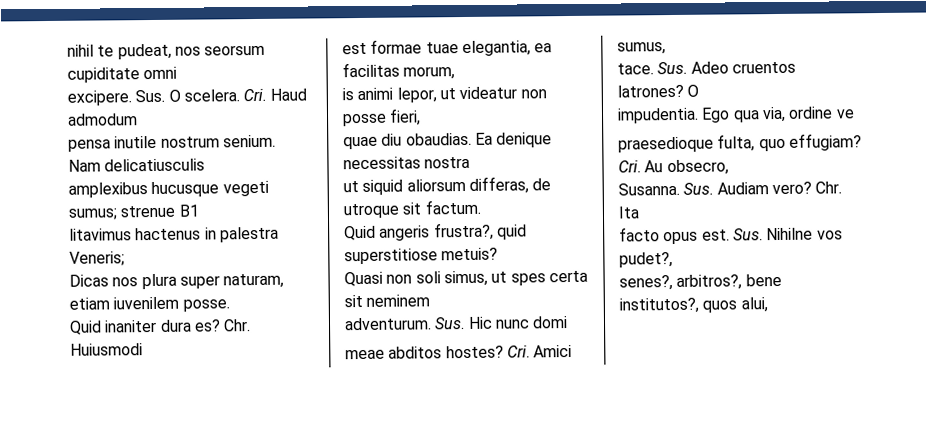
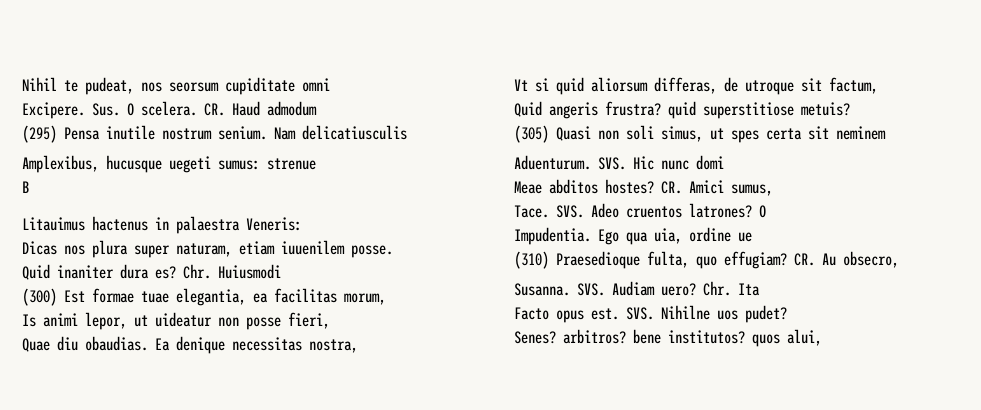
[67,44,94,57] nihil -> [22,77,57,91] Nihil
[67,90,132,106] excipere. -> [22,102,85,119] Excipere.
[243,88,267,102] Cri. -> [204,103,225,116] CR.
[68,139,111,152] pensa -> [22,125,100,143] (295) Pensa
[68,180,269,198] [68,204,199,220] [69,226,279,243] [69,251,125,266] amplexibus hucusque vegeti sumus; strenue B1 // litavimus hactenus in palestra Veneris; -> [22,155,316,173] [22,181,29,193] [22,216,302,234] Amplexibus, hucusque uegeti sumus: strenue // B // Litauimus hactenus in palaestra Veneris:
[113,296,180,310] iuvenilem -> [281,240,345,255] iuuenilem
[342,42,367,55] est -> [22,288,85,306] (300) Est
[342,88,354,101] is -> [22,314,36,327] Is
[459,86,518,100] videatur -> [155,312,212,327] uideatur
[343,136,378,150] quae -> [22,338,50,352] Quae
[424,156,471,169] [343,179,404,195] nostra // ut siquid -> [309,339,358,353] [514,77,584,95] nostra, // Vt si quid
[424,199,481,215] factum. -> [829,77,878,94] factum,
[433,222,494,241] frustra?, -> [605,101,661,116] frustra?
(499, 254) none -> [514,125,549,143] (305)
[344,317,466,331] adventurum. Sus. -> [514,155,626,170] Aduenturum. SVS.
[345,349,385,360] meae -> [514,181,542,194] Meae
[506,345,530,358] Cri. -> [661,181,682,194] CR.
[617,61,688,75] tace. Sus. -> [514,205,584,218] Tace. SVS.
[617,107,699,124] impudentia. -> [514,227,591,245] Impudentia.
[761,106,855,123] [618,136,714,153] via, ordine ve // praesedioque -> [654,227,752,244] [514,251,640,269] uia, ordine ue // (310) Praesedioque
[618,160,641,173] Cri. -> [794,253,815,266] CR.
[683,181,812,195] Sus. Audiam vero? -> [577,281,696,296] SVS. Audiam uero?
[619,227,660,242] facto -> [514,307,549,320] Facto
[732,227,843,241] [619,252,673,268] [619,273,782,291] [619,297,699,314] Sus. Nihilne vos pudet?, // senes?, arbitros?, bene institutos?, -> [626,305,787,323] [514,329,745,344] SVS. Nihilne uos pudet? // Senes? arbitros? bene institutos?

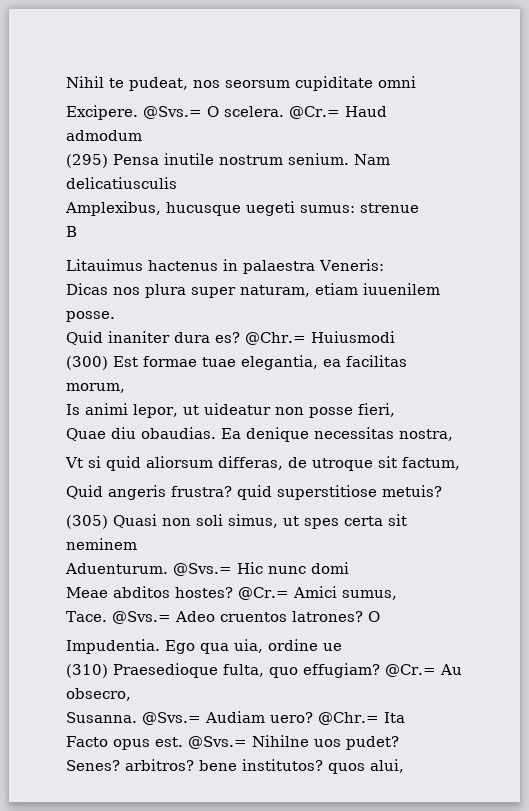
[92,103,120,116] Sus. -> [143,106,202,119] @Svs.=
[204,103,225,116] CR. -> [289,106,340,119] @Cr.=
[183,264,211,279] Chr. -> [245,332,306,345] @Chr.=
[598,157,626,170] SVS. -> [173,563,232,576] @Svs.=
[661,181,682,194] CR. -> [238,587,289,600] @Cr.=
[556,205,584,218] SVS. -> [111,611,171,624] @Svs.=
[794,253,815,266] CR. -> [385,664,436,677] @Cr.=
[577,283,605,296] SVS. -> [142,712,201,725] @Svs.=
[703,281,731,296] Chr. -> [318,712,379,725] @Chr.=
[626,307,654,320] SVS. -> [187,736,247,749] @Svs.=

